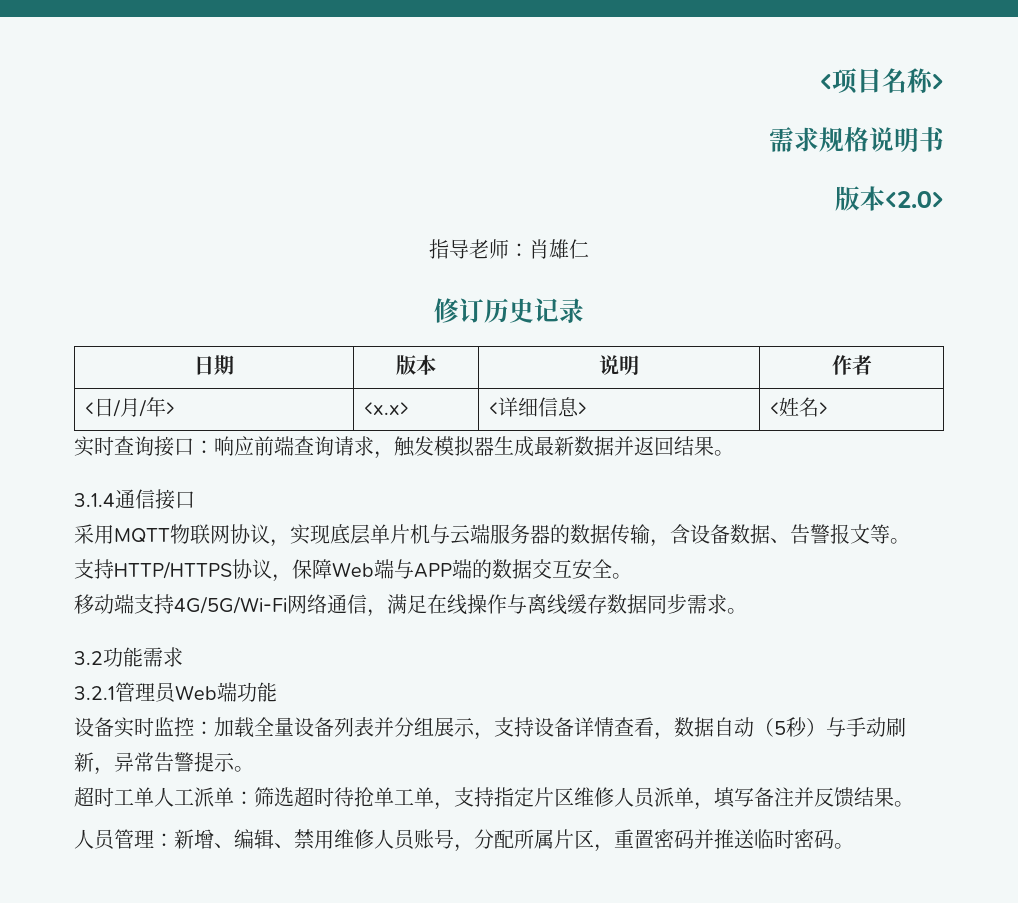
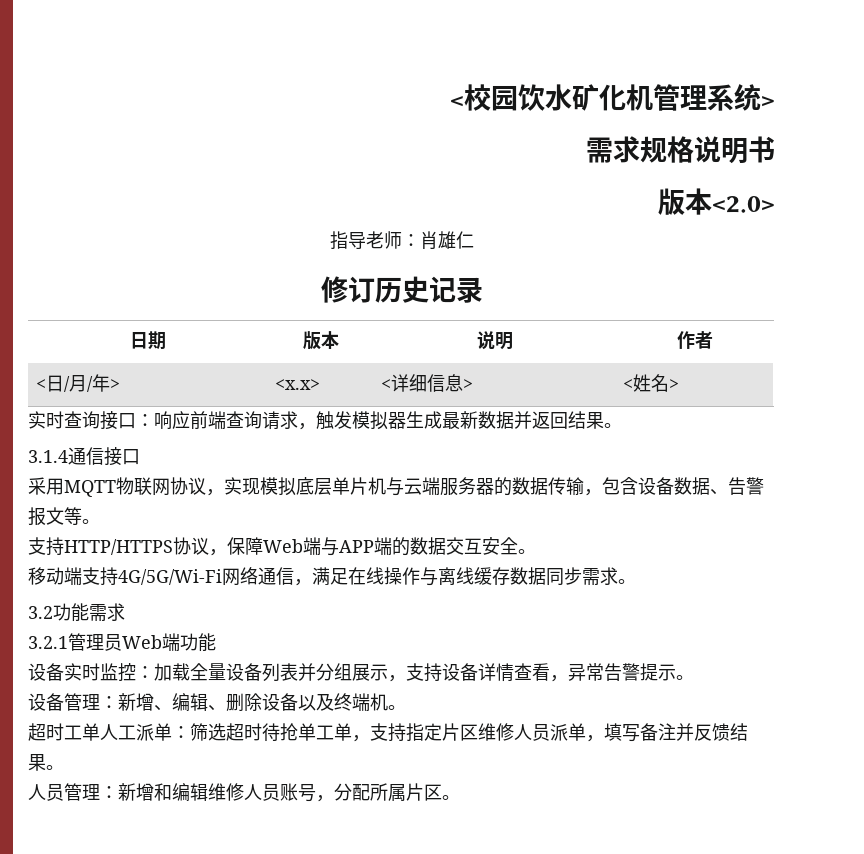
[820,68,934,94] <项目名称 -> [450,84,761,111] <校园饮水矿化机管理系统
(330, 534) none -> [260,477,296,496] 模拟
(670, 543) none -> [602,477,620,495] 包
[674,717,906,737] [74,752,235,775] 数据自动（5秒）与手动刷新，异常告警提示 -> [568,663,694,681] [28,693,388,712] 异常告警提示。 // 设备管理：新增、编辑、删除设备以及终端机
[214,829,334,849] 、编辑、禁用 -> [154,783,208,801] 和编辑
[594,829,834,852] ，重置密码并推送临时密码 -> (442, 792) none

